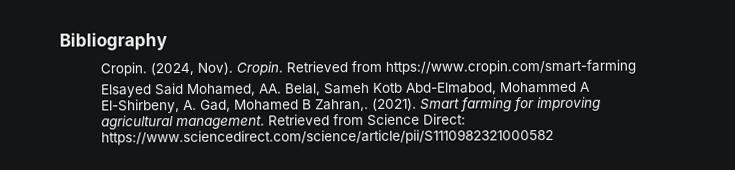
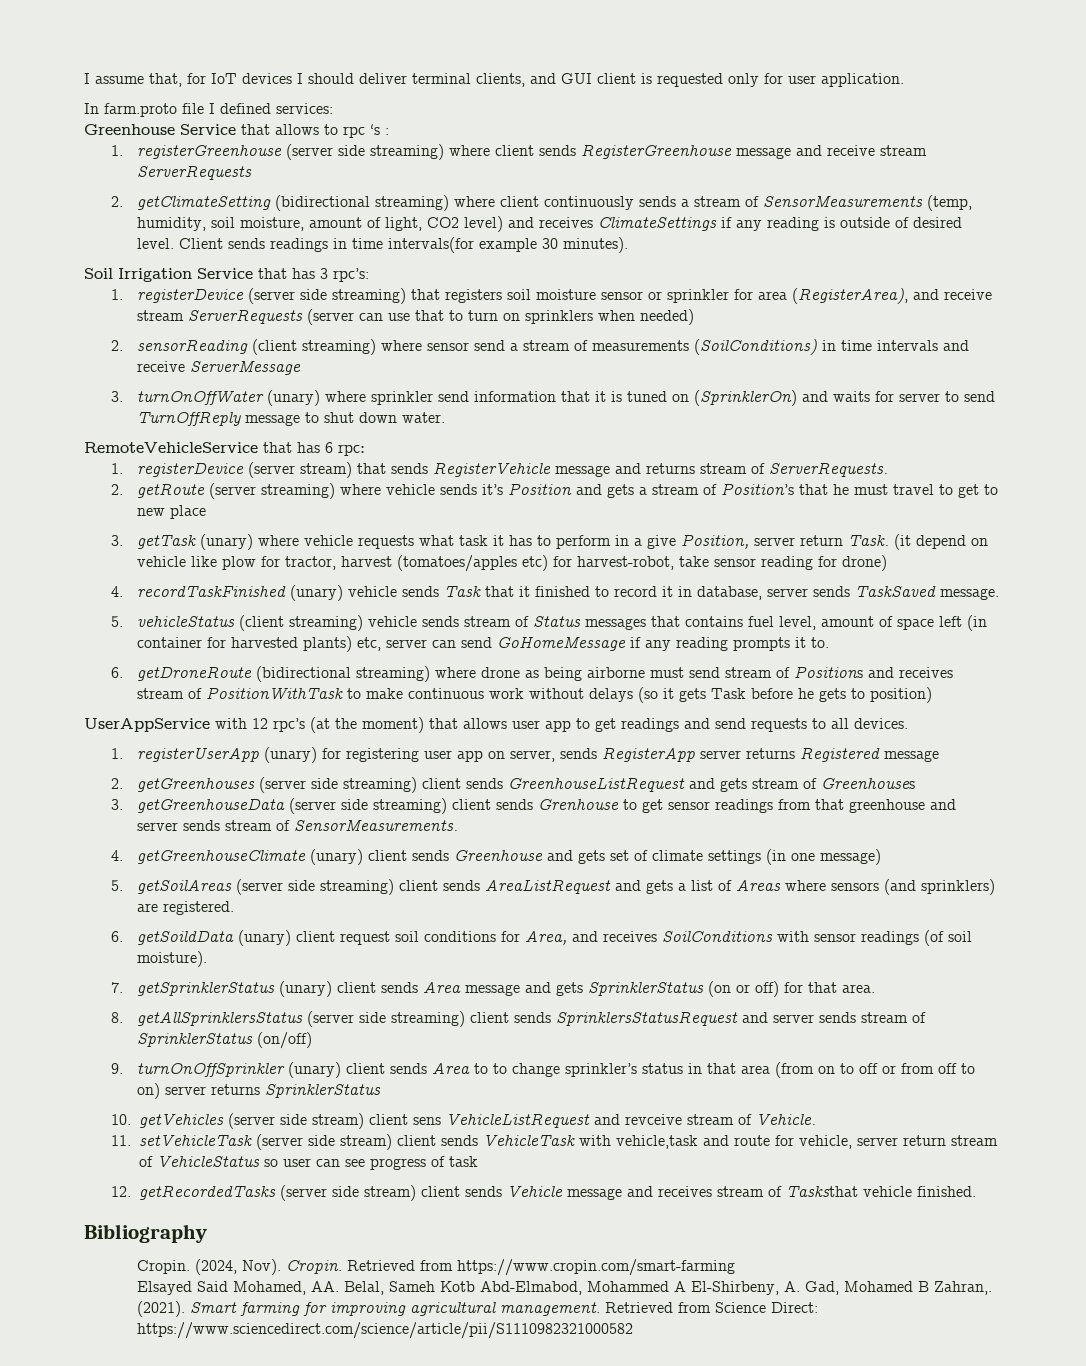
(59, 41) none -> [84,73,904,87] [84,103,333,117] [84,124,389,138] [110,144,928,160] [137,165,253,180] [110,195,973,211] [137,216,963,232] [137,237,629,253] [84,268,369,282] [110,288,993,304] [137,309,695,325] [110,339,970,355] [137,360,302,375] [110,390,996,406] [137,411,446,426] [84,442,365,456] [110,462,889,478] [110,483,999,499] [137,505,207,519] [110,534,989,550] [137,555,888,572] [110,585,1000,601] [110,615,988,631] [137,636,830,652] [110,666,954,682] [137,687,933,703] [84,717,908,733] [110,747,940,763] [110,777,916,793] [110,798,957,814] [137,819,459,831] [110,849,882,865] [110,879,996,895] [137,901,235,915] [110,930,973,946] [137,951,208,967] [110,981,876,997] [110,1011,927,1027] [137,1032,313,1049] [110,1062,976,1078] [137,1083,382,1099] [110,1113,816,1129] [110,1134,998,1150] [138,1155,478,1170] [110,1185,976,1201] I assume that, for IoT devices I should deliver terminal clients, and GUI client is requested only for user application. // In farm.proto file I defined services: // Greenhouse Service that allows to rpc ‘s : // 1. registerGreenhouse (server side streaming) where client sends RegisterGreenhouse message and receive stream ServerRequests // 2. getClimateSetting (bidirectional streaming) where client continuously sends a stream of SensorMeasurements (temp, humidity, soil moisture, amount of light, CO2 level) and receives ClimateSettings if any reading is outside of desired level. Client sends readings in time intervals(for example 30 minutes). // Soil Irrigation Service that has 3 rpc’s: // 1. registerDevice (server side streaming) that registers soil moisture sensor or sprinkler for area (RegisterArea), and receive stream ServerRequests (server can use that to turn on sprinklers when needed) // 2. sensorReading (client streaming) where sensor send a stream of measurements (SoilConditions) in time intervals and receive ServerMessage // 3. turnOnOffWater (unary) where sprinkler send information that it is tuned on (SprinklerOn) and waits for server to send TurnOffReply message to shut down water. // RemoteVehicleService that has 6 rpc: // 1. registerDevice (server stream) that sends RegisterVehicle message and returns stream of ServerRequests. // 2. getRoute (server streaming) where vehicle sends it’s Position and gets a stream of Position’s that he must travel to get to new place // 3. getTask (unary) where vehicle requests what task it has to perform in a give Position, server return Task. (it depend on vehicle like plow for tractor, harvest (tomatoes/apples etc) for harvest-robot, take sensor reading for drone) // 4. recordTaskFinished (unary) vehicle sends Task that it finished to record it in database, server sends TaskSaved message. // 5. vehicleStatus (client streaming) vehicle sends stream of Status messages that contains fuel level, amount of space left (in container for harvested plants) etc, server can send GoHomeMessage if any reading prompts it to. // 6. getDroneRoute (bidirectional streaming) where drone as being airborne must send stream of Positions and receives stream of PositionWithTask to make continuous work without delays (so it gets Task before he gets to position) // UserAppService with 12 rpc’s (at the moment) that allows user app to get readings and send requests to all devices. // 1. registerUserApp (unary) for registering user app on server, sends RegisterApp server returns Registered message // 2. getGreenhouses (server side streaming) client sends GreenhouseListRequest and gets stream of Greenhouses // 3. getGreenhouseData (server side streaming) client sends Grenhouse to get sensor readings from that greenhouse and server sends stream of SensorMeasurements. // 4. getGreenhouseClimate (unary) client sends Greenhouse and gets set of climate settings (in one message) // 5. getSoilAreas (server side streaming) client sends AreaListRequest and gets a list of Areas where sensors (and sprinklers) are registered. // 6. getSoildData (unary) client request soil conditions for Area, and receives SoilConditions with sensor readings (of soil moisture). // 7. getSprinklerStatus (unary) client sends Area message and gets SprinklerStatus (on or off) for that area. // 8. getAllSprinklersStatus (server side streaming) client sends SprinklersStatusRequest and server sends stream of SprinklerStatus (on/off) // 9. turnOnOffSprinkler (unary) client sends Area to to change sprinkler’s status in that area (from on to off or from off to on) server returns SprinklerStatus // 10. getVehicles (server side stream) client sens VehicleListRequest and revceive stream of Vehicle. // 11. setVehicleTask (server side stream) client sends VehicleTask with vehicle,task and route for vehicle, server return stream of VehicleStatus so user can see progress of task // 12. getRecordedTasks (server side stream) client sends Vehicle message and receives stream of Tasksthat vehicle finished. //

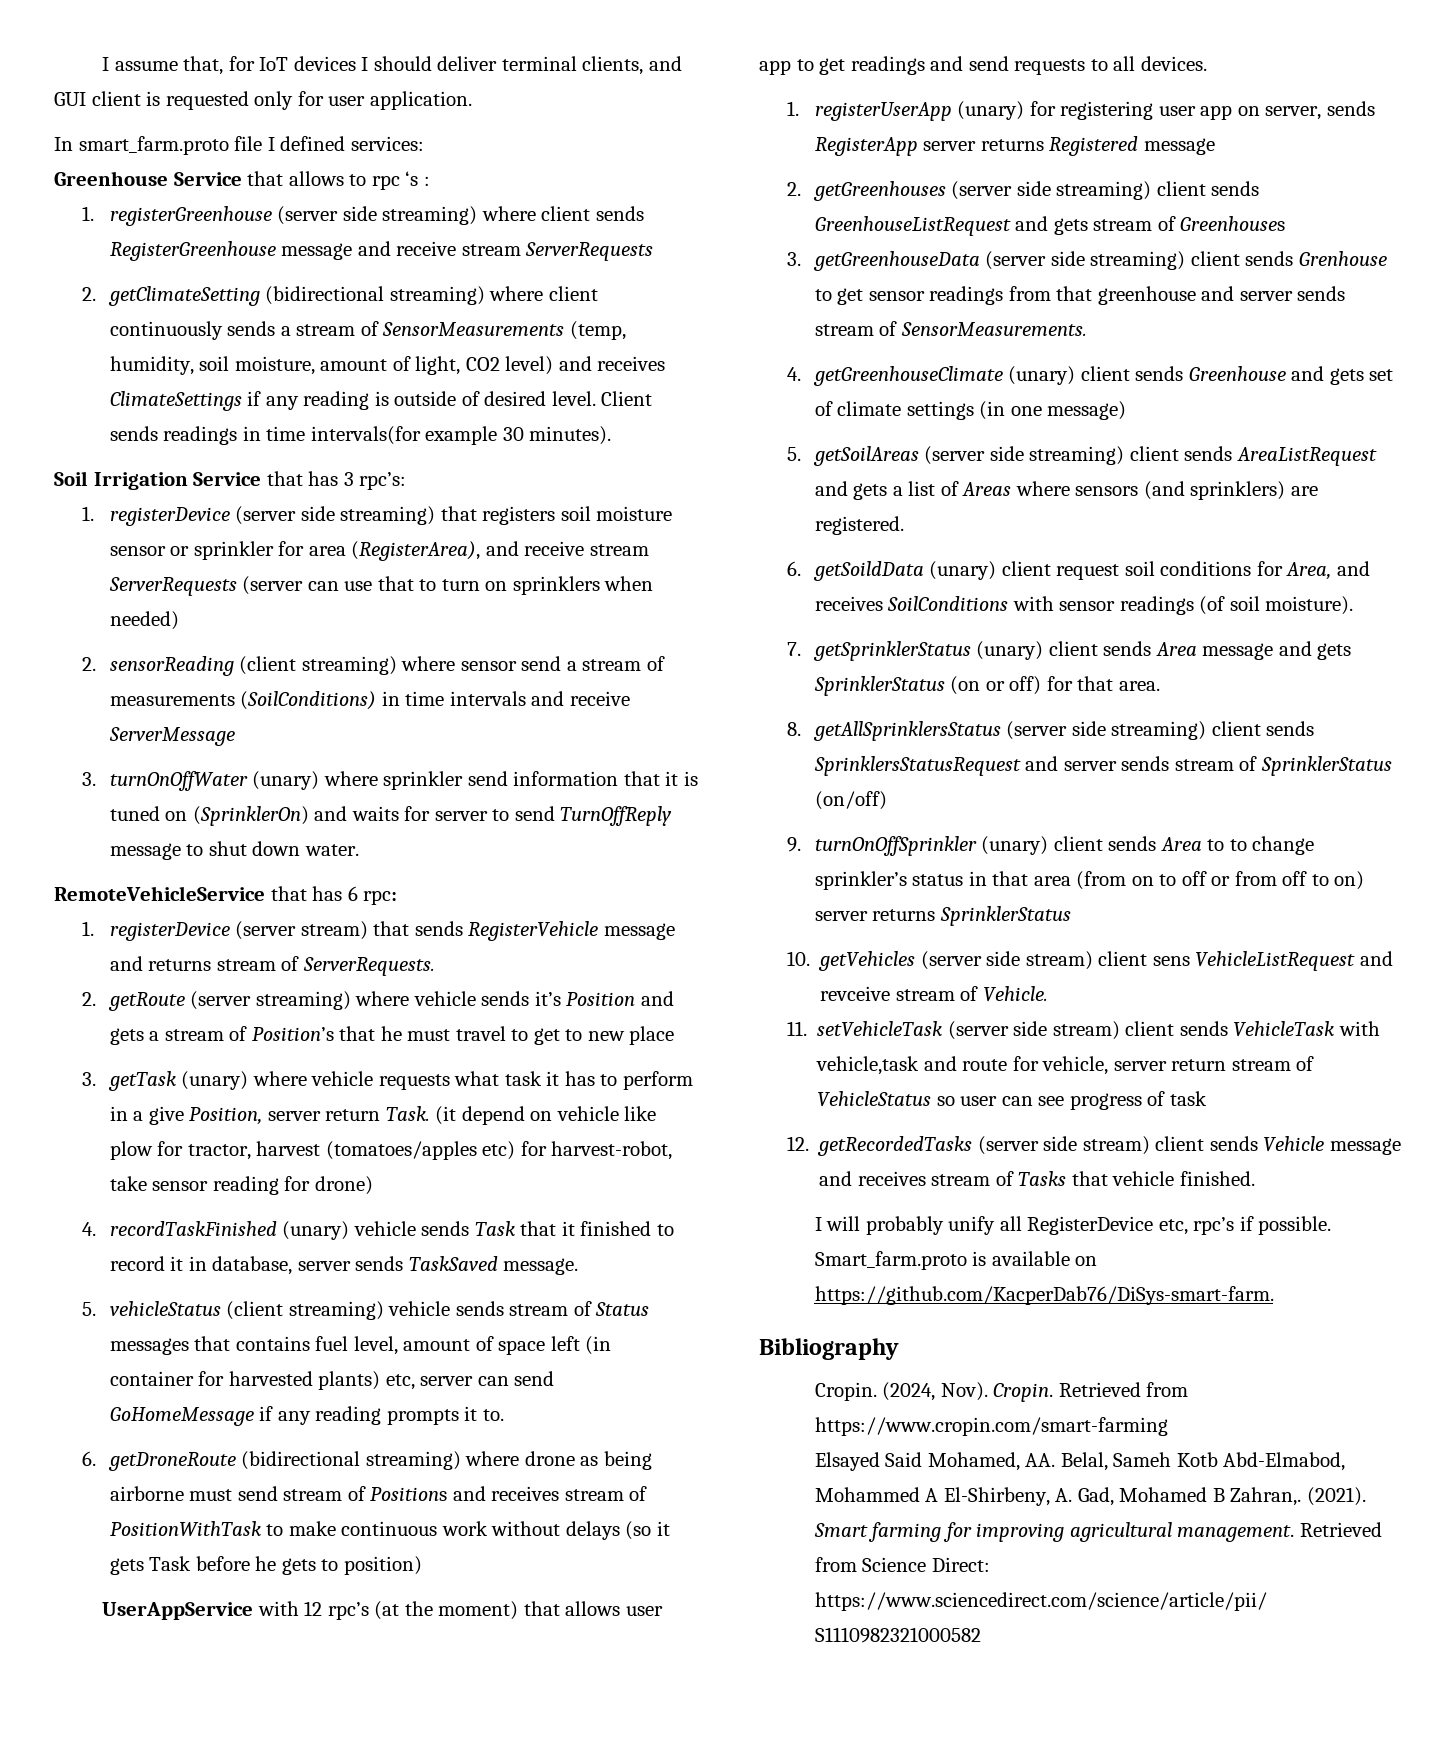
[104,103,177,117] farm.proto -> [78,136,229,155] smart_farm.proto
[785,1186,858,1197] Tasksthat -> [1018,1171,1108,1186] Tasks that
(976, 1191) none -> [814,1216,1332,1235] [814,1251,1098,1270] [814,1286,1274,1305] // I will probably unify all RegisterDevice etc, rpc’s if possible. Smart_farm.proto is available on https://github.com/KacperDab76/DiSys-smart-farm.

